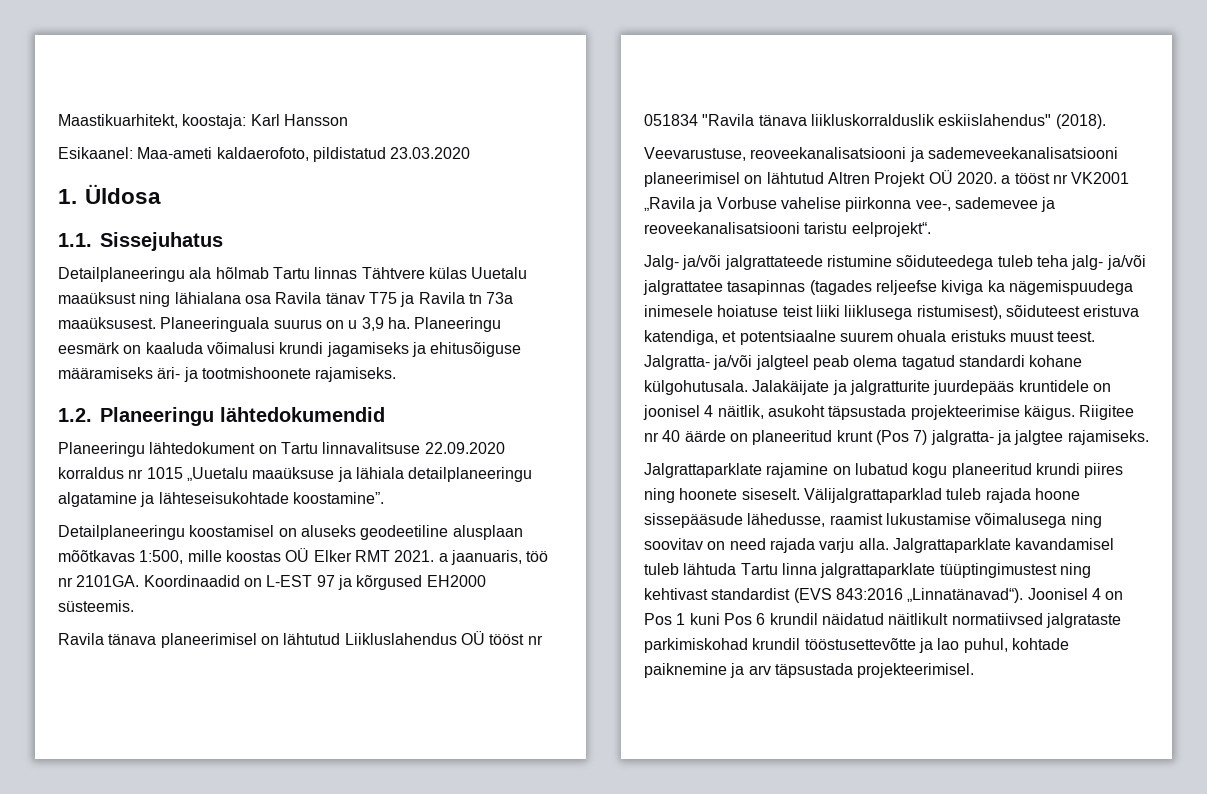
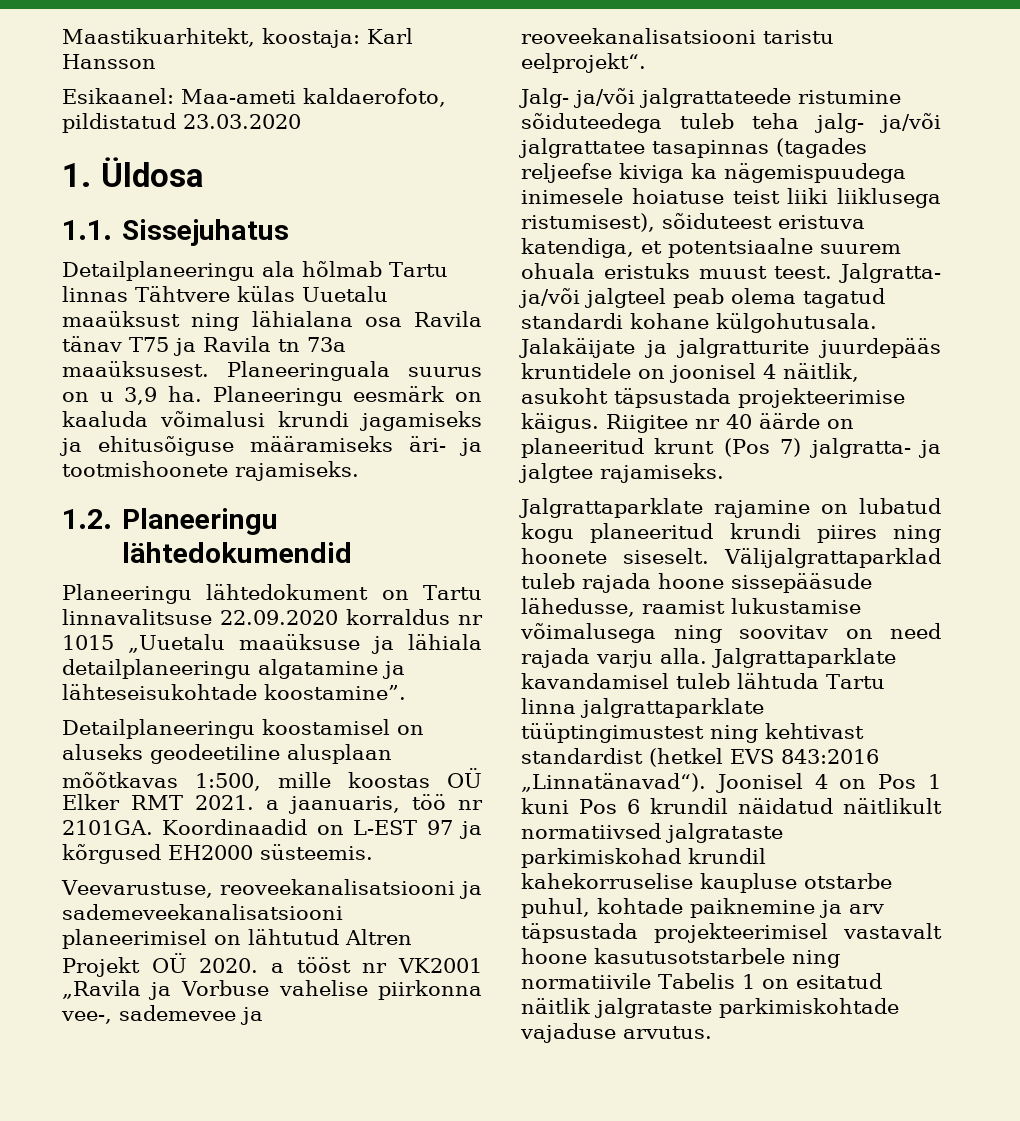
[58,631,543,648] [644,114,1106,129] // Ravila tänava planeerimisel on lähtutud Liikluslahendus OÜ tööst nr 051834 "Ravila tänava liikluskorralduslik eskiislahendus" (2018). -> (373, 852) none
[793,588,832,603] (EVS -> [649,748,774,767] (hetkel EVS
[804,638,960,653] tööstusettevõtte ja lao -> [521,873,892,893] kahekorruselise kaupluse otstarbe
[857,663,975,678] projekteerimisel. -> [654,923,942,943] [521,948,840,968] [521,973,882,989] [521,998,899,1018] [520,1023,712,1043] projekteerimisel vastavalt hoone kasutusotstarbele ning normatiivile Tabelis 1 on esitatud näitlik jalgrataste parkimiskohtade vajaduse arvutus.

